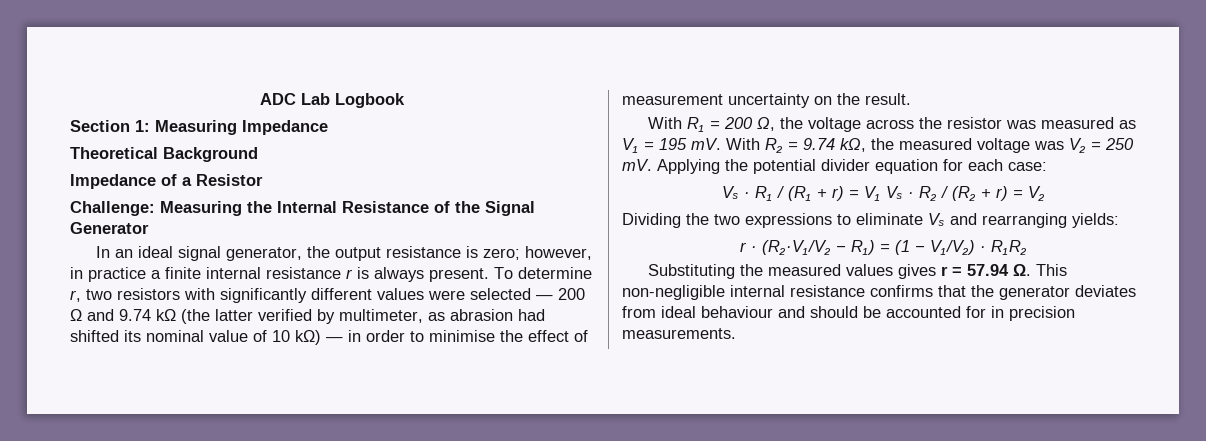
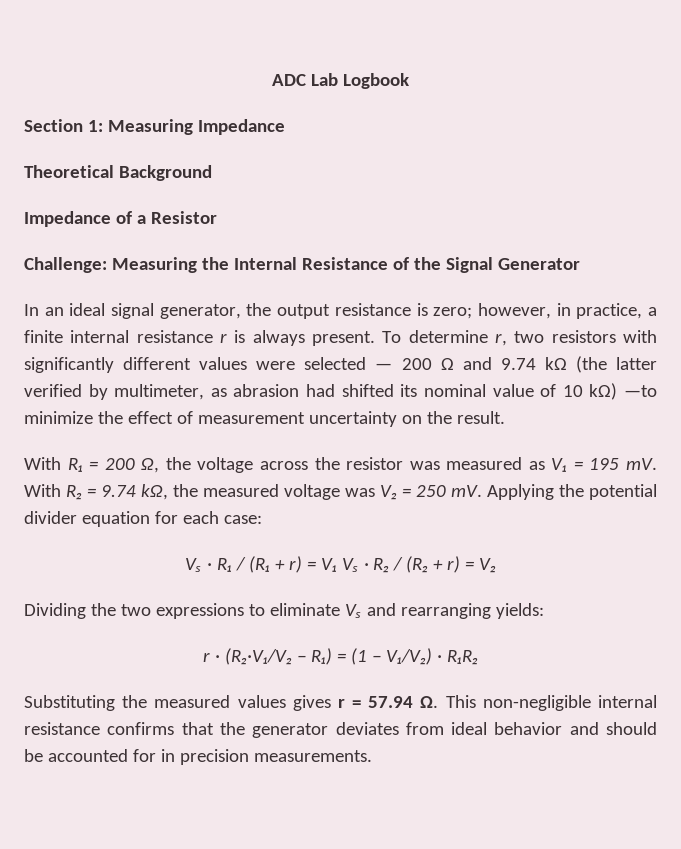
[88,267,146,282] practice -> [576,303,643,319] practice,
[326,330,495,342] — in order to minimise -> [623,385,657,397] [24,411,93,424] —to minimize
[701,306,773,318] behaviour -> [494,722,563,735] behavior

